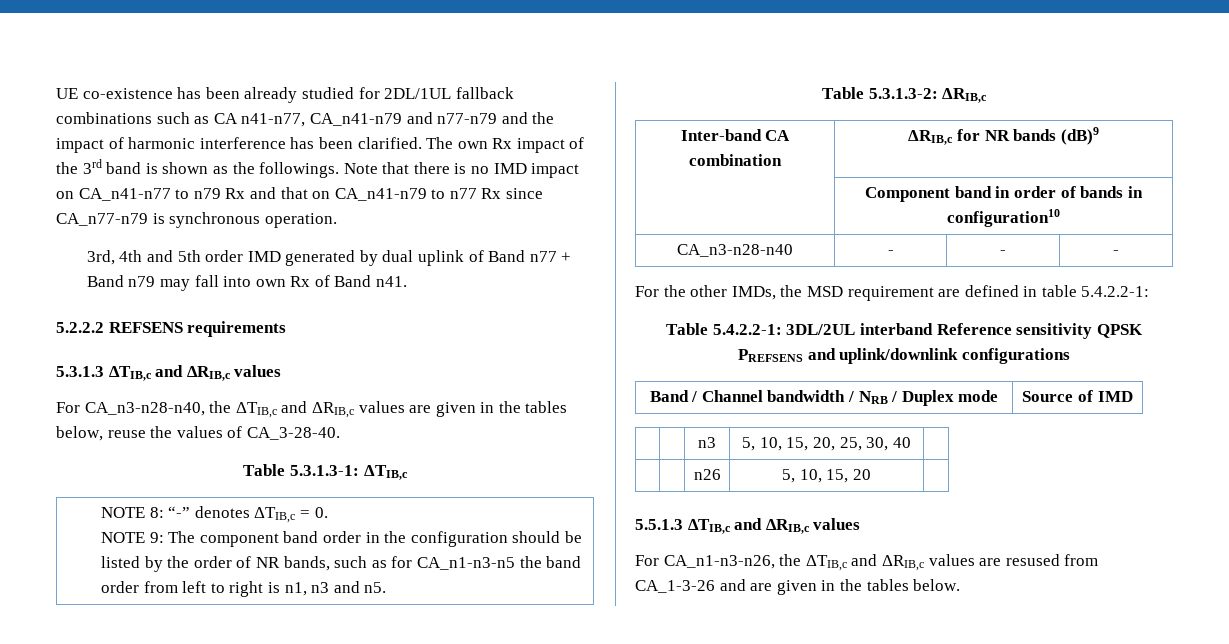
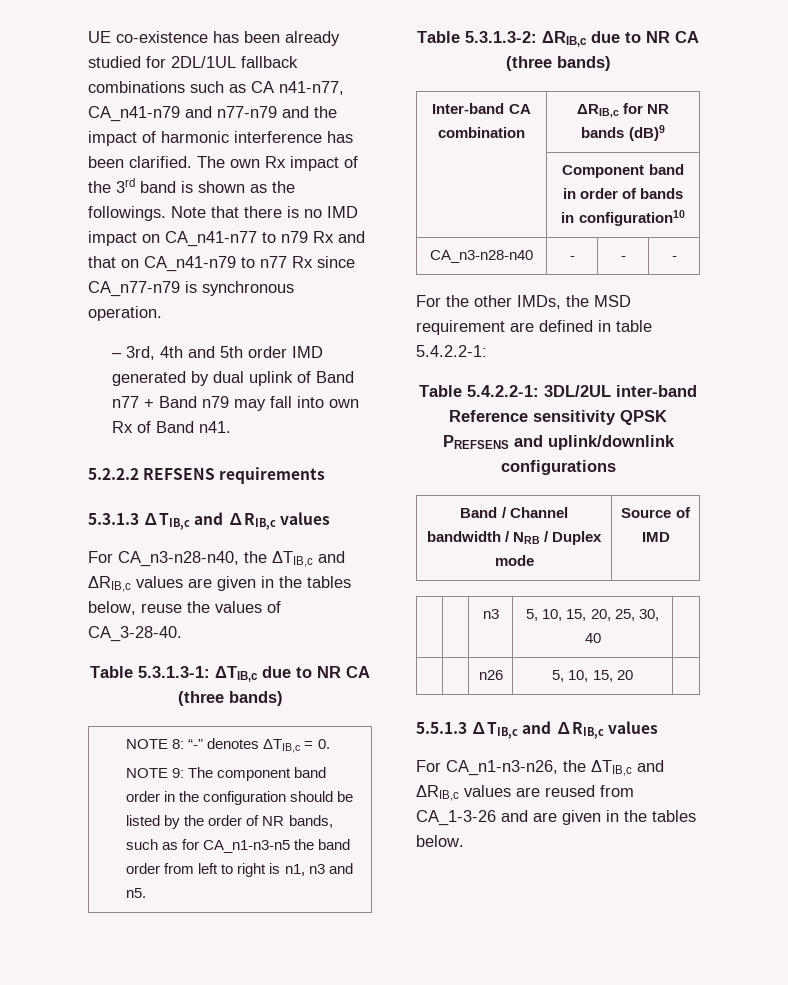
(337, 220) none -> [112,353,123,358] –
(408, 472) none -> [262,666,370,678] [177,691,283,706] due to NR CA (three bands)
(988, 95) none -> [591,31,699,43] [505,56,611,71] due to NR CA (three bands)
[860,323,933,335] interband -> [616,385,697,397] inter-band
[1005,554,1060,566] resused -> [545,785,595,797] reused

